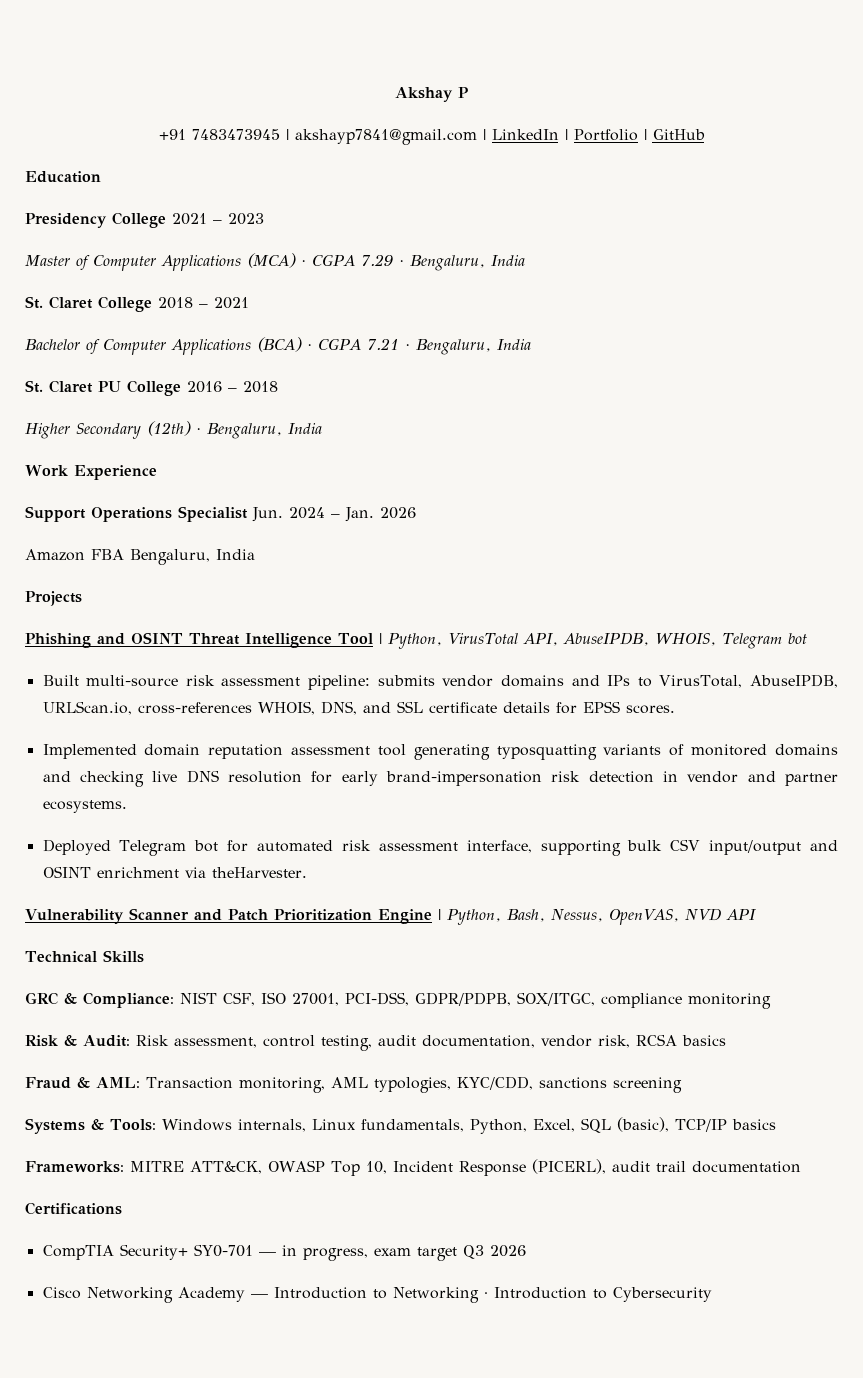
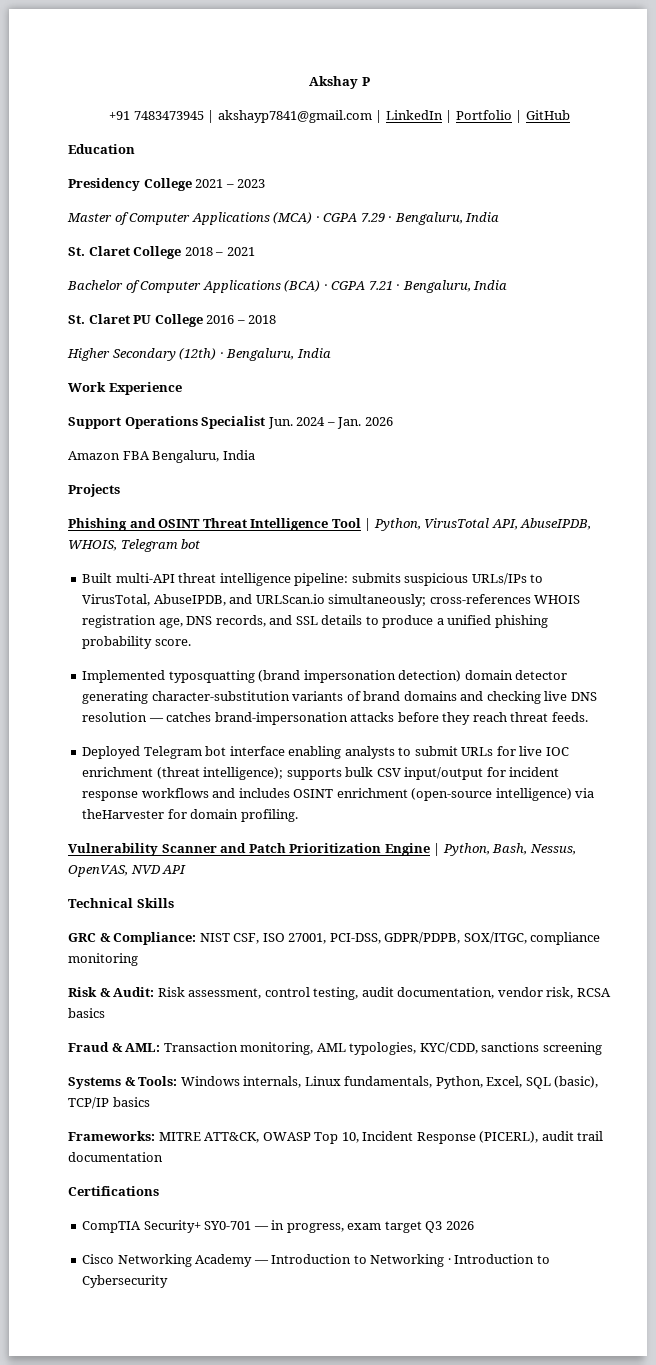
[86,674,838,690] [42,701,675,715] [42,744,597,760] multi-source risk assessment pipeline: submits vendor domains and IPs to VirusTotal, AbuseIPDB, URLScan.io, cross-references WHOIS, DNS, and SSL certificate details for EPSS scores. // Implemented domain reputation assessment tool generating typosquatting -> [115,573,544,586] [82,594,581,607] [82,615,548,628] [82,636,191,649] [82,670,568,683] [82,691,290,704] multi-API threat intelligence pipeline: submits suspicious URLs/IPs to VirusTotal, AbuseIPDB, and URLScan.io simultaneously; cross-references WHOIS registration age, DNS records, and SSL details to produce a unified phishing probability score. // Implemented typosquatting (brand impersonation detection) domain detector generating character-substitution
[691,744,768,756] monitored -> [363,691,401,701] brand
[311,771,838,786] [42,800,127,813] [42,839,839,856] [42,866,307,878] for early brand-impersonation risk detection in vendor and partner ecosystems. // Deployed Telegram bot for automated risk assessment interface, supporting bulk CSV input/output and OSINT enrichment via theHarvester. -> [148,712,588,725] [82,746,569,759] [82,767,560,780] [82,788,595,801] [82,809,298,822] — catches brand-impersonation attacks before they reach threat feeds. // Deployed Telegram bot interface enabling analysts to submit URLs for live IOC enrichment (threat intelligence); supports bulk CSV input/output for incident response workflows and includes OSINT enrichment (open-source intelligence) via theHarvester for domain profiling.

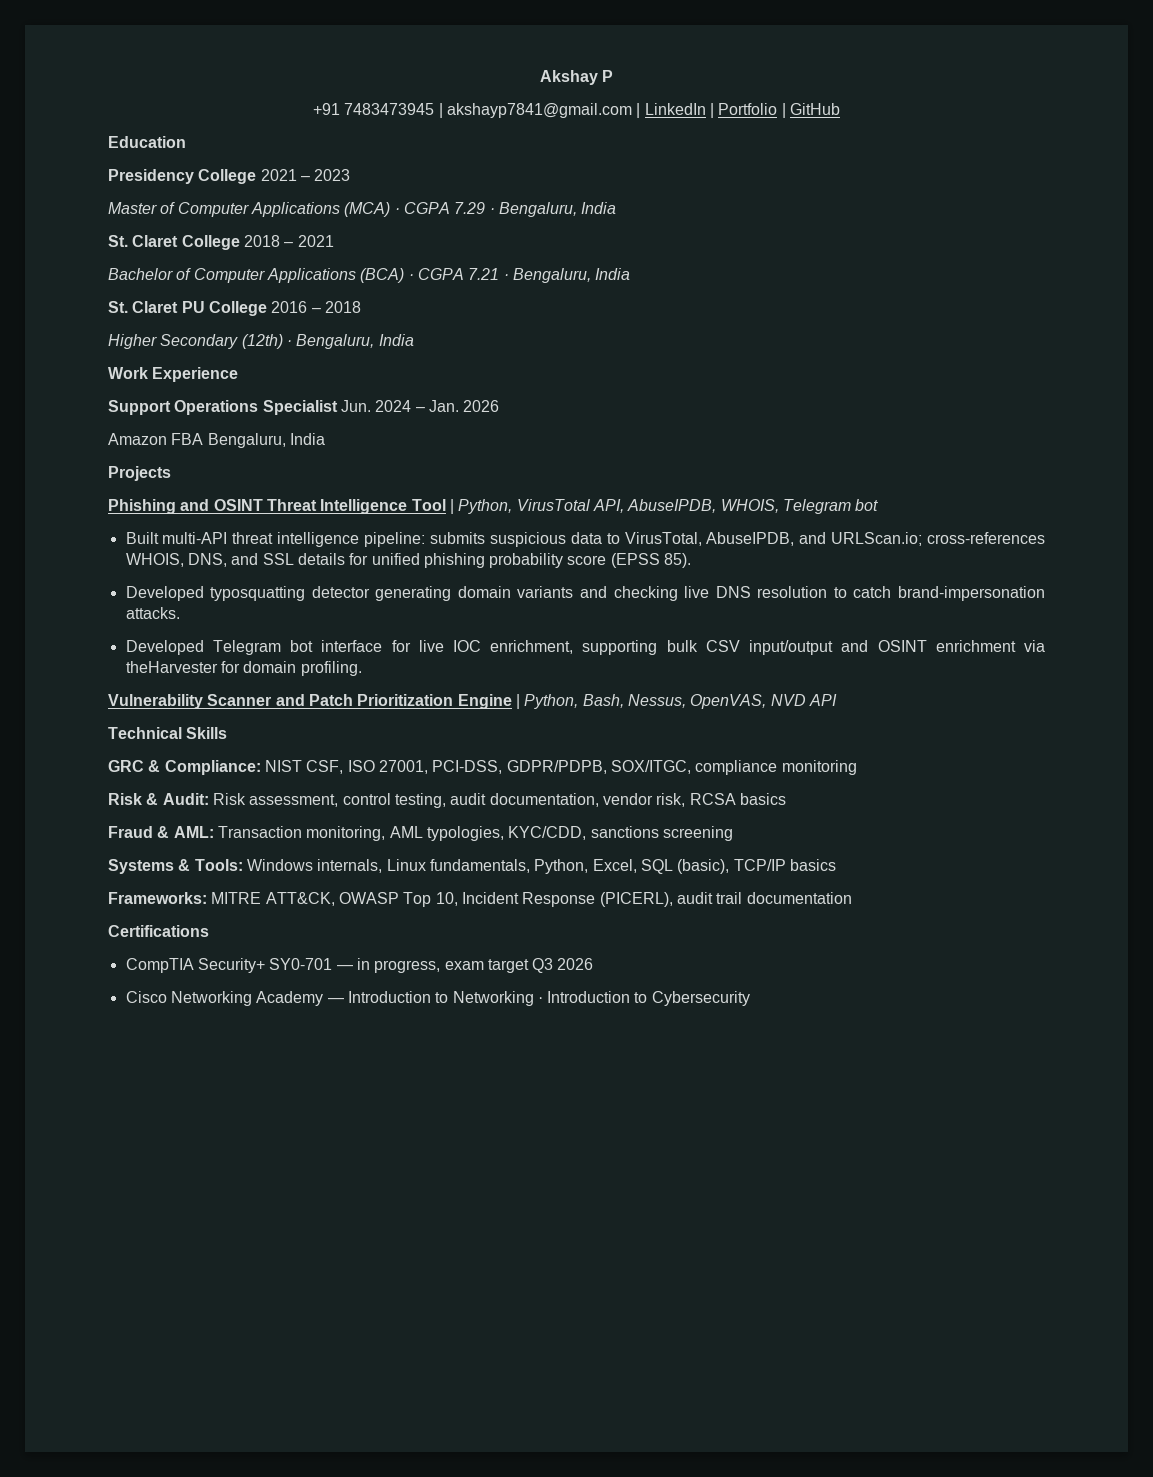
[471,573,527,585] URLs/IPs -> [570,532,602,544] data
[255,594,581,607] [82,615,548,628] [82,636,191,649] [82,670,568,683] [82,691,457,704] URLScan.io simultaneously; cross-references WHOIS registration age, DNS records, and SSL details to produce a unified phishing probability score. // Implemented typosquatting (brand impersonation detection) domain detector generating character-substitution variants of brand domains -> [831,532,1045,546] [125,553,692,568] [125,586,574,601] URLScan.io; cross-references WHOIS, DNS, and SSL details for unified phishing probability score (EPSS 85). // Developed typosquatting detector generating domain variants
[148,712,588,725] [82,746,569,759] [82,767,560,780] [82,788,572,801] — catches brand-impersonation attacks before they reach threat feeds. // Deployed Telegram bot interface enabling analysts to submit URLs for live IOC enrichment (threat intelligence); supports bulk CSV input/output for incident response workflows and includes OSINT enrichment (open-source intelligence) -> [833,586,1046,601] [125,607,180,619] [125,640,1016,655] to catch brand-impersonation attacks. // Developed Telegram bot interface for live IOC enrichment, supporting bulk CSV input/output and OSINT enrichment

